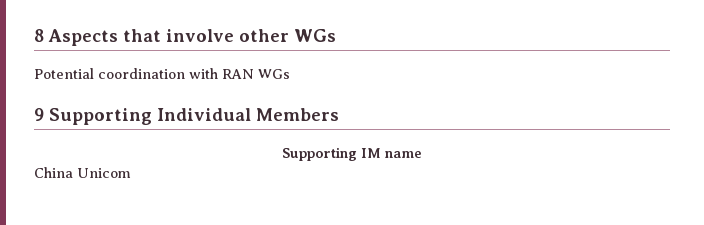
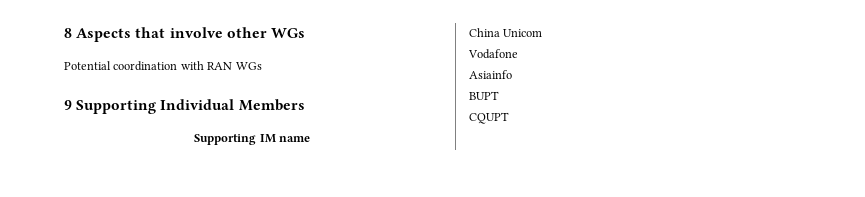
(131, 173) none -> [468,49,518,59] [469,70,512,79] [469,91,499,100] [469,112,509,124] // Vodafone // Asiainfo // BUPT // CQUPT

